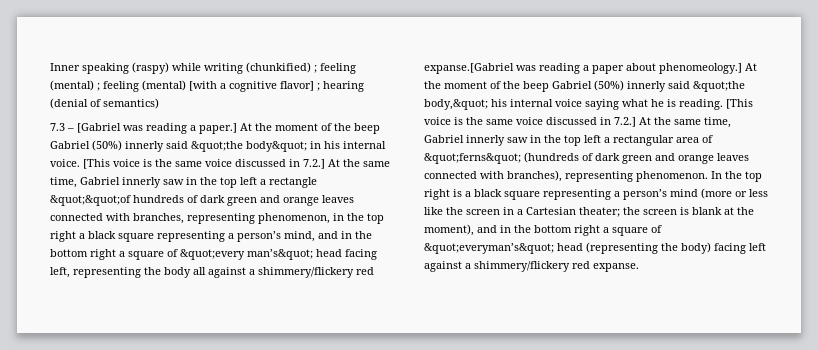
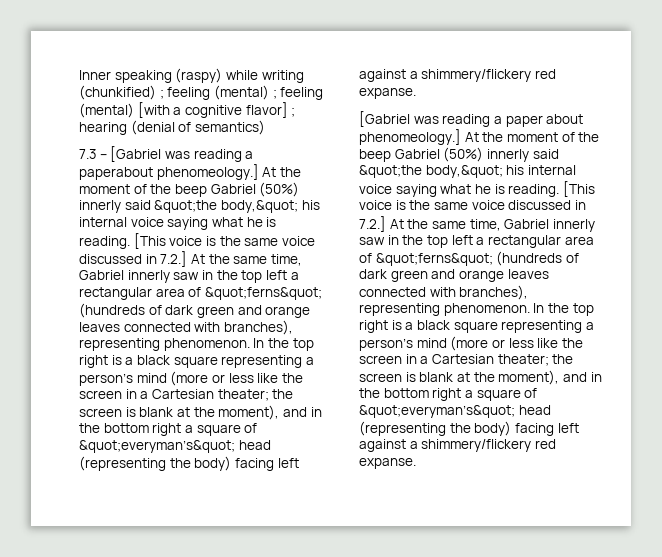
[199,123,237,134] paper.] -> [79,164,259,180] paperabout phenomeology.]
[246,141,386,152] [50,159,80,167] body&quot; in his internal voice. -> [220,200,320,213] [79,217,277,230] [79,236,130,249] body,&quot; his internal voice saying what he is reading.
[269,177,317,188] [50,195,354,206] [50,213,384,224] [50,231,372,242] [50,249,377,260] [50,267,374,278] [424,63,514,74] rectangle &quot;&quot;of hundreds of dark green and orange leaves connected with branches, representing phenomenon, in the top right a black square representing a person’s mind, and in the bottom right a square of &quot;every man’s&quot; head facing left, representing the body all against a shimmery/flickery red expanse.[Gabriel -> [79,287,322,300] [79,303,311,318] [79,320,293,335] [79,338,314,351] [79,355,314,368] [79,371,303,386] [79,389,294,401] [79,405,322,420] [79,423,258,436] [79,440,271,453] [79,456,299,471] [359,69,556,82] [359,88,416,99] [359,111,410,127] rectangular area of &quot;ferns&quot; (hundreds of dark green and orange leaves connected with branches), representing phenomenon. In the top right is a black square representing a person’s mind (more or less like the screen in a Cartesian theater; the screen is blank at the moment), and in the bottom right a square of &quot;everyman’s&quot; head (representing the body) facing left against a shimmery/flickery red expanse. // [Gabriel

